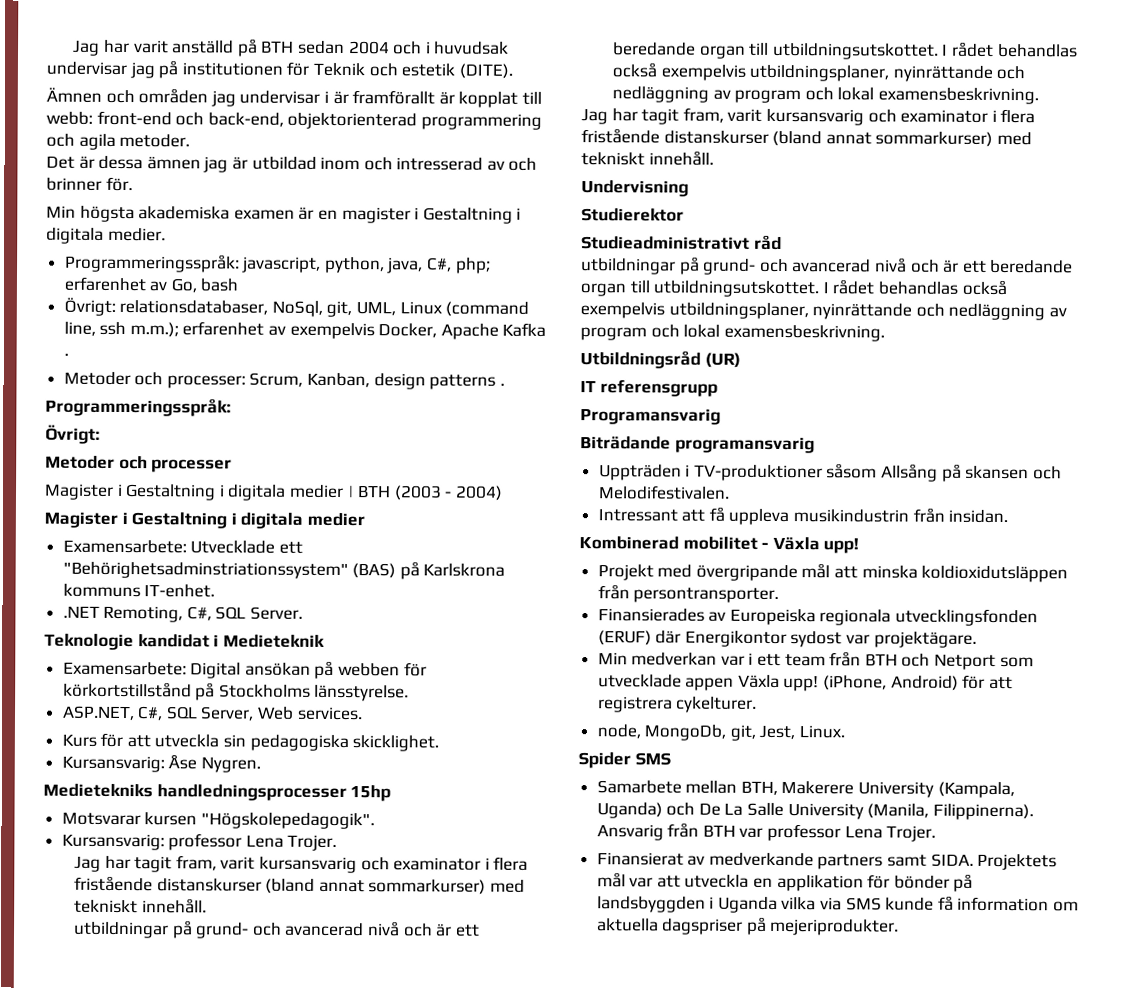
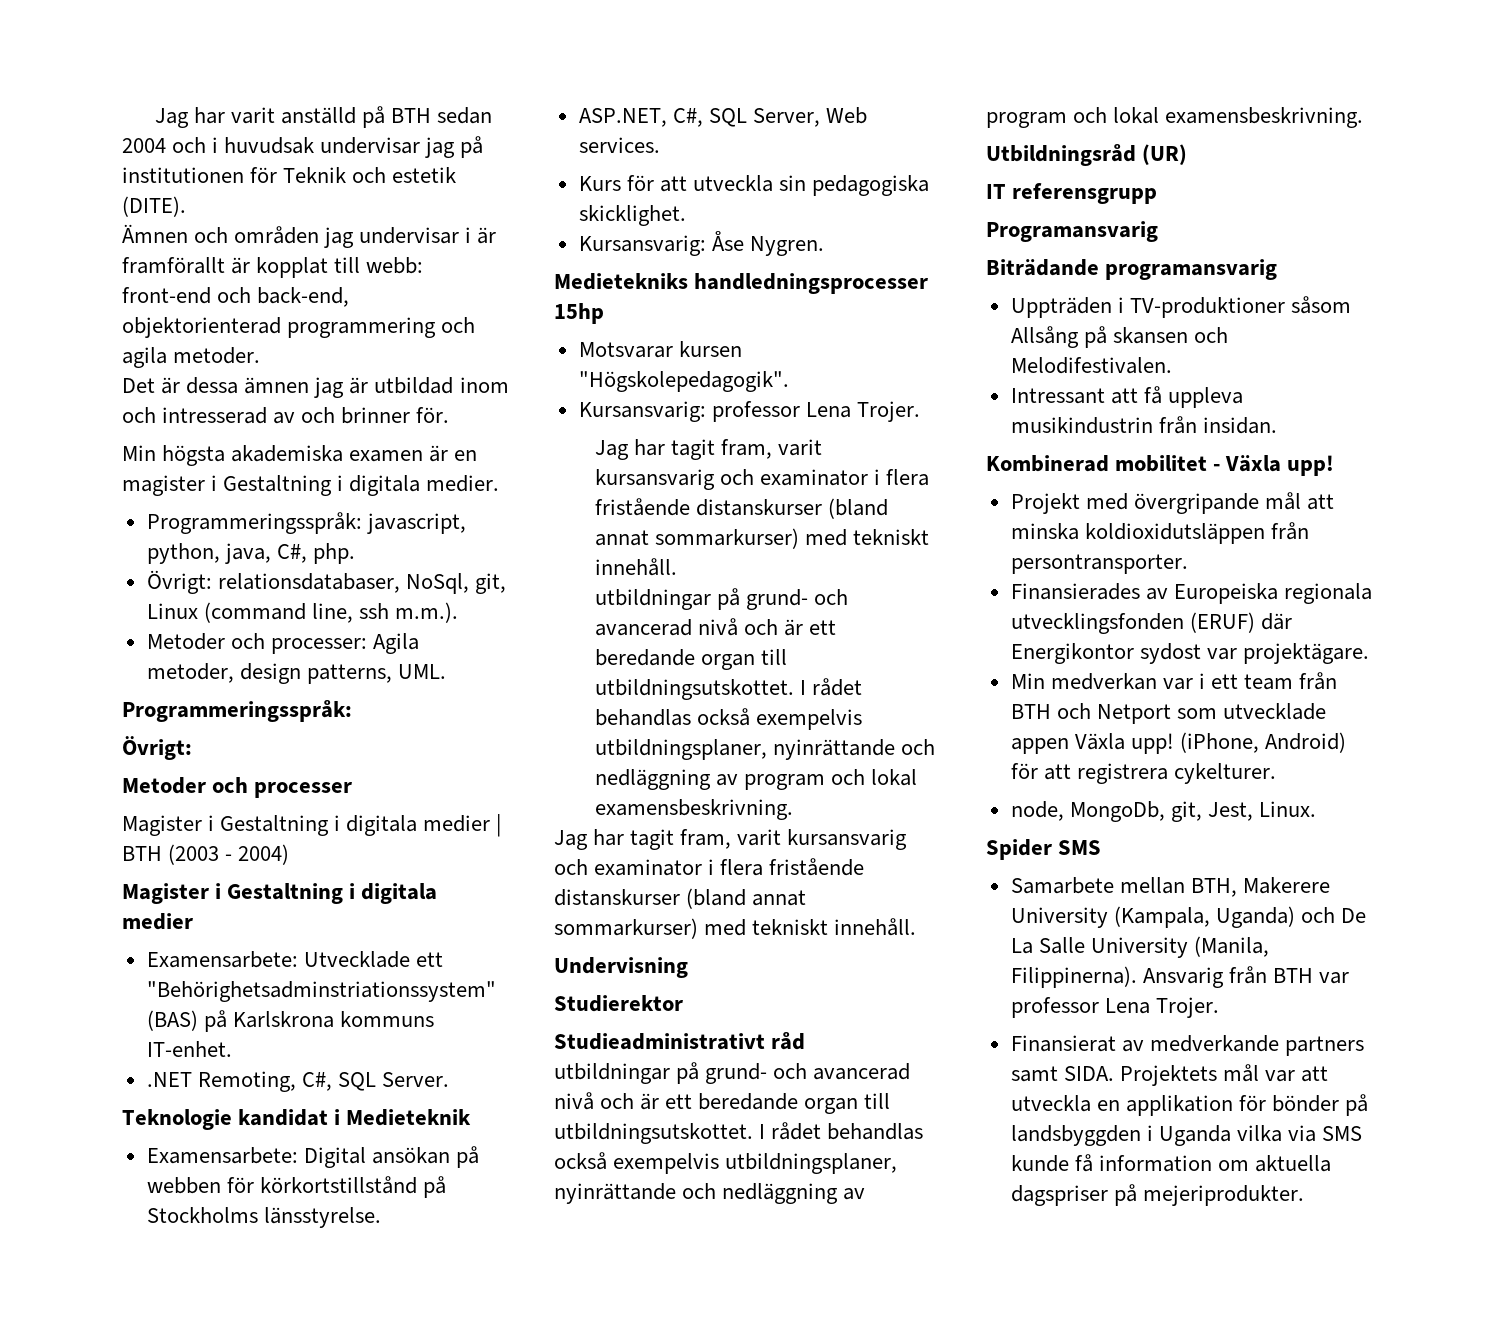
[455,257,491,274] [63,276,239,293] php; erfarenhet av Go, bash -> [312,543,355,564] php.
[356,301,397,316] UML, -> (506, 583) none
[129,321,547,340] [63,353,69,356] [63,371,505,390] m.m.); erfarenhet av exempelvis Docker, Apache Kafka . // Metoder och processer: Scrum, Kanban, design patterns . -> [395,602,459,623] [146,633,419,654] [146,663,446,684] m.m.). // Metoder och processer: Agila metoder, design patterns, UML.

